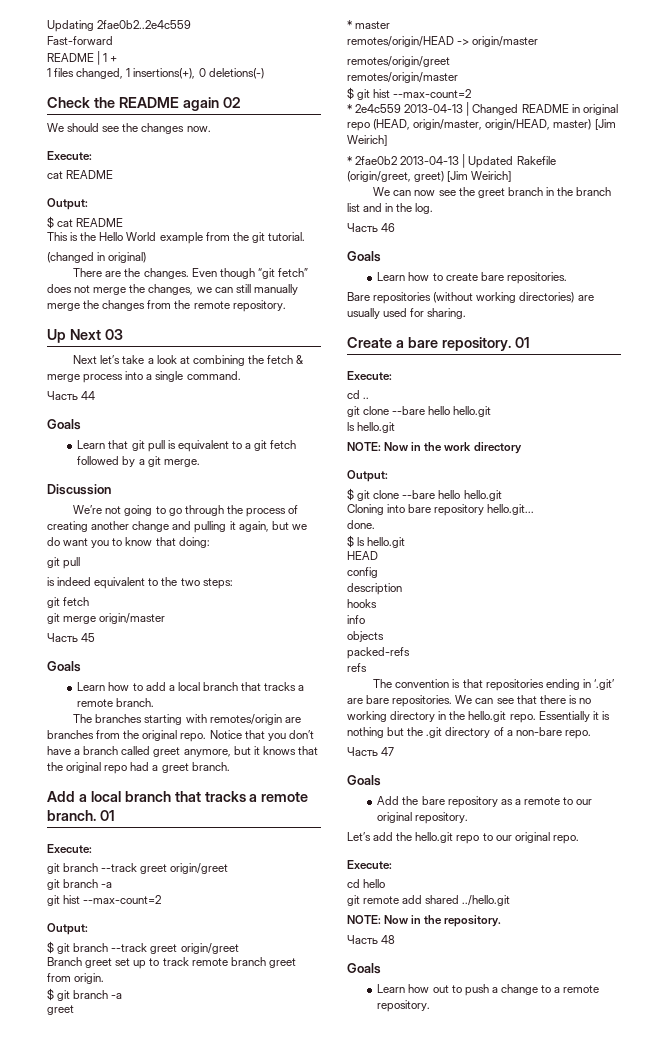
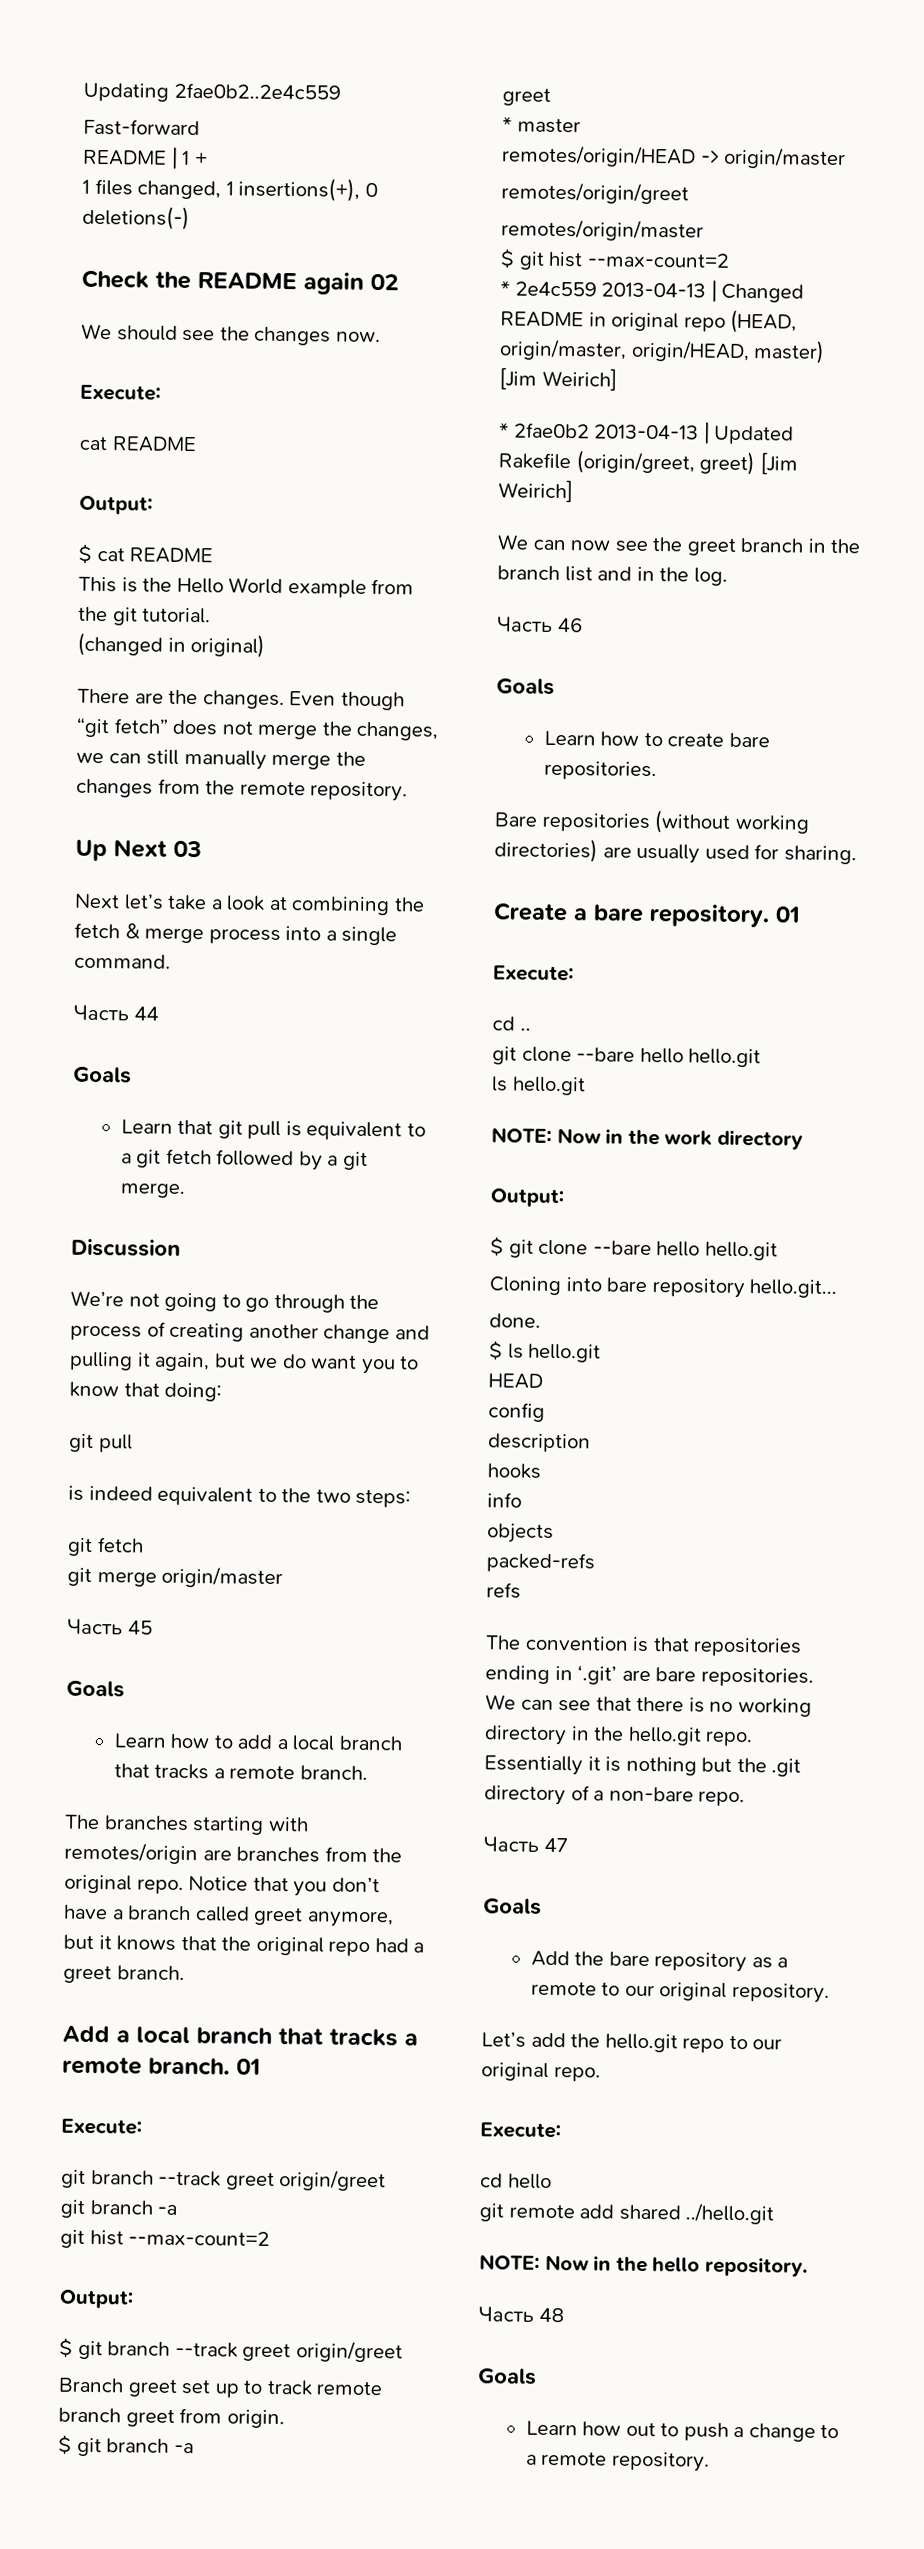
(443, 919) none -> [652,2257,701,2273] hello

